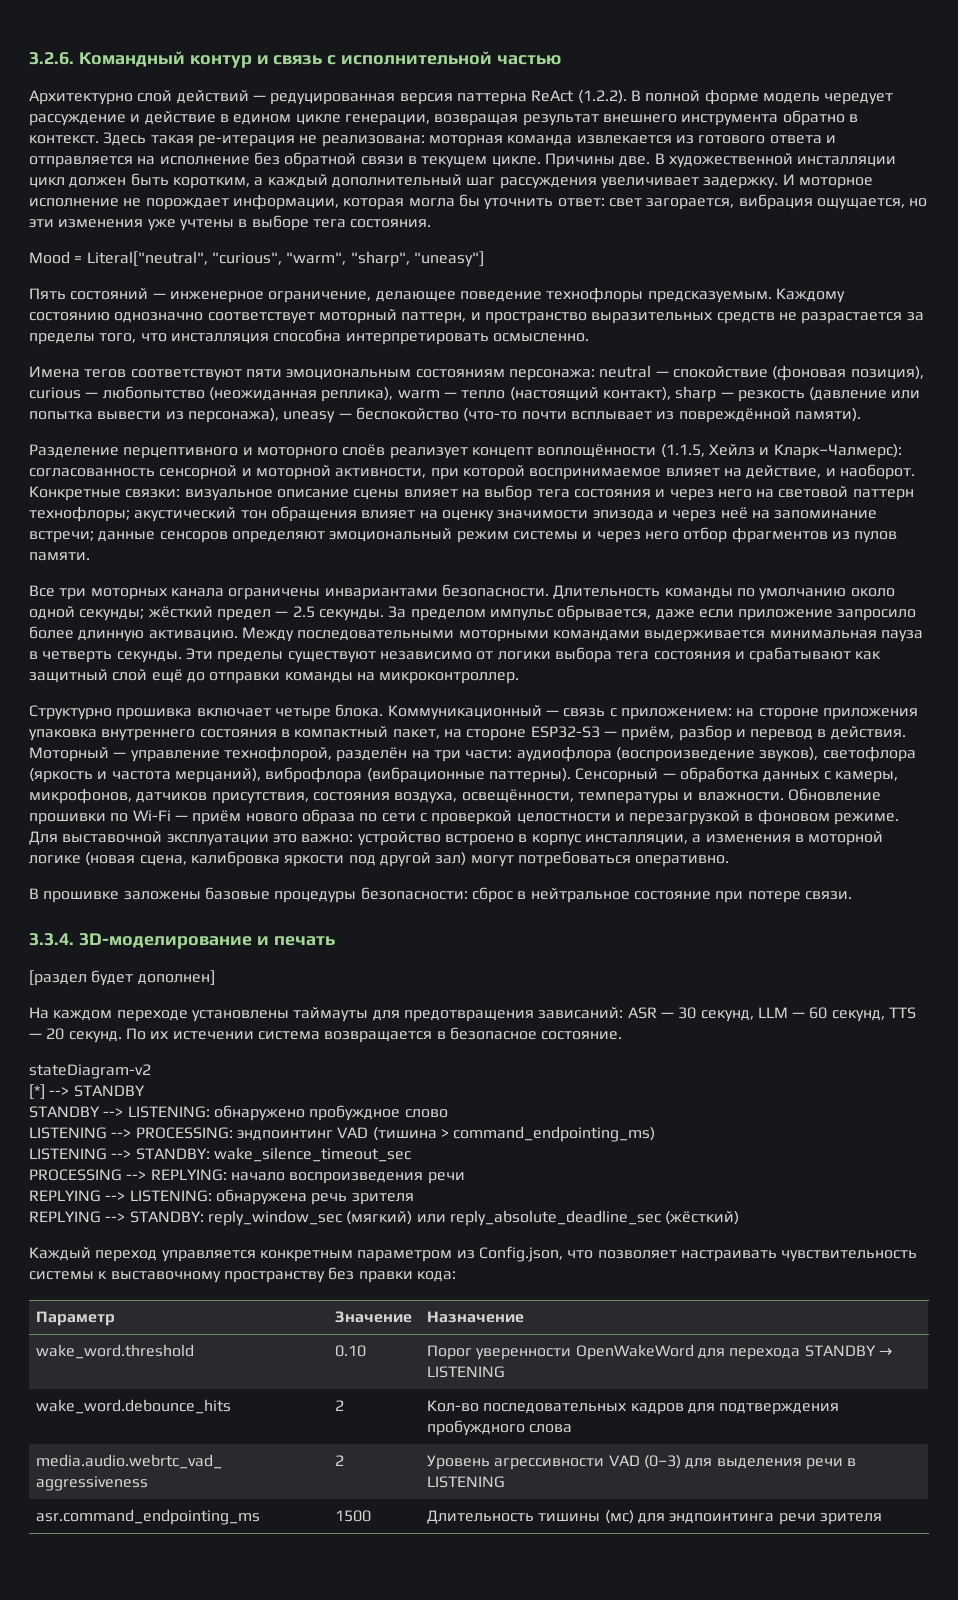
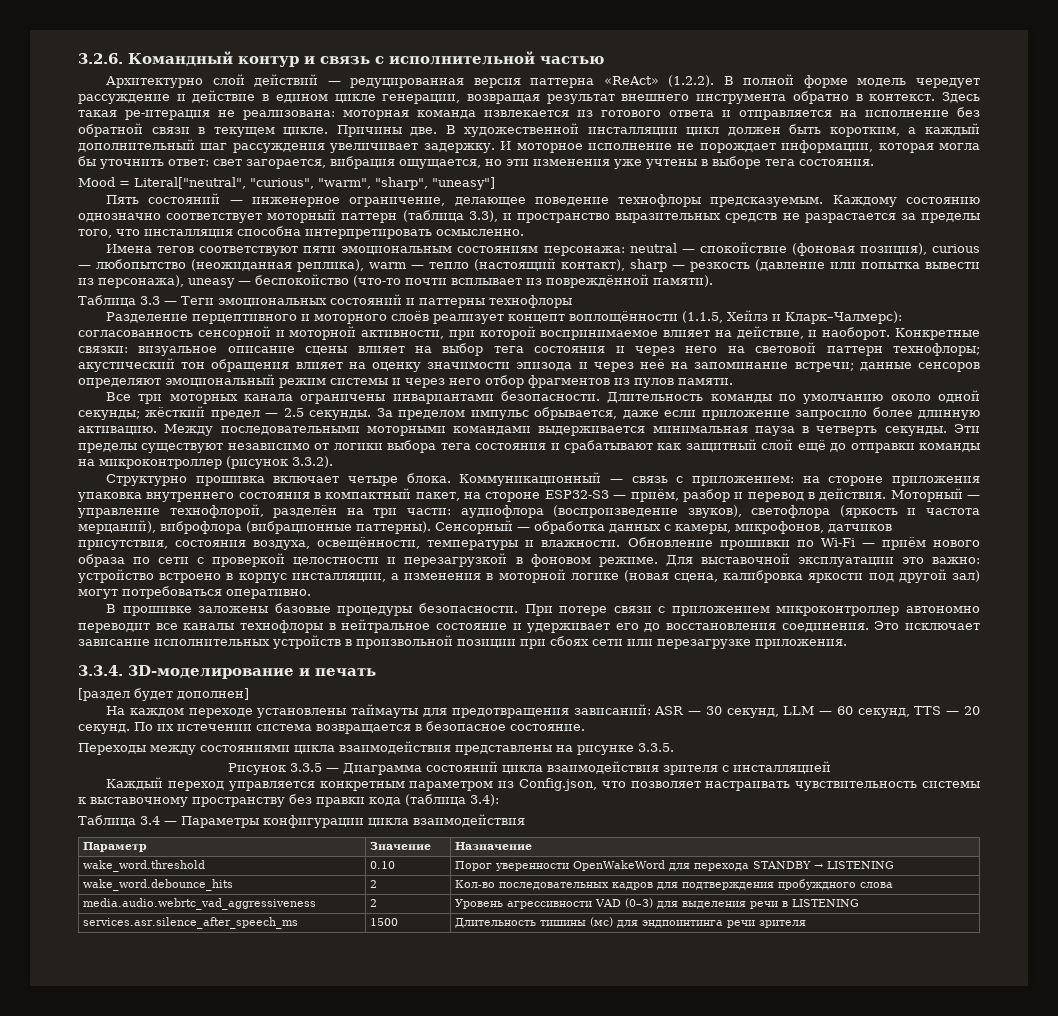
[531,90,575,102] ReAct -> [603,76,659,85] «ReAct»
[401,312,467,324] паттерн, -> [341,210,498,223] паттерн (таблица 3.3),
(861, 415) none -> [78,294,572,308] // Таблица 3.3 — Теги эмоциональных состояний и паттерны технофлоры
[379,672,520,684] микроконтроллер. -> [99,456,333,469] микроконтроллер (рисунок 3.3.2).
[360,887,852,903] безопасности: сброс в нейтральное состояние при потере связи. -> [418,603,980,616] [78,619,980,633] [78,635,847,649] безопасности. При потере связи с приложением микроконтроллер автономно переводит все каналы технофлоры в нейтральное состояние и удерживает его до восстановления соединения. Это исключает зависание исполнительных устройств в произвольной позиции при сбоях сети или перезагрузке приложения.
[29,1064,151,1079] [29,1084,145,1100] [29,1105,448,1121] [29,1126,656,1142] [29,1147,411,1162] [29,1169,465,1184] [29,1189,414,1205] [29,1210,740,1226] stateDiagram-v2 // [*] --> STANDBY // STANDBY --> LISTENING: обнаружено пробуждное слово // LISTENING --> PROCESSING: эндпоинтинг VAD (тишина > command_endpointing_ms) // LISTENING --> STANDBY: wake_silence_timeout_sec // PROCESSING --> REPLYING: начало воспроизведения речи // REPLYING --> LISTENING: обнаружена речь зрителя // REPLYING --> STANDBY: reply_window_sec (мягкий) или reply_absolute_deadline_sec (жёсткий) -> [78,741,674,755] [227,761,831,775] Переходы между состояниями цикла взаимодействия представлены на рисунке 3.3.5. // Рисунок 3.3.5 — Диаграмма состояний цикла взаимодействия зрителя с инсталляцией
[416,1271,456,1282] кода: -> [369,794,499,806] [78,814,525,828] кода (таблица 3.4): // Таблица 3.4 — Параметры конфигурации цикла взаимодействия
[35,1509,260,1525] asr.command_endpointing_ms -> [83,917,299,929] services.asr.silence_after_speech_ms

